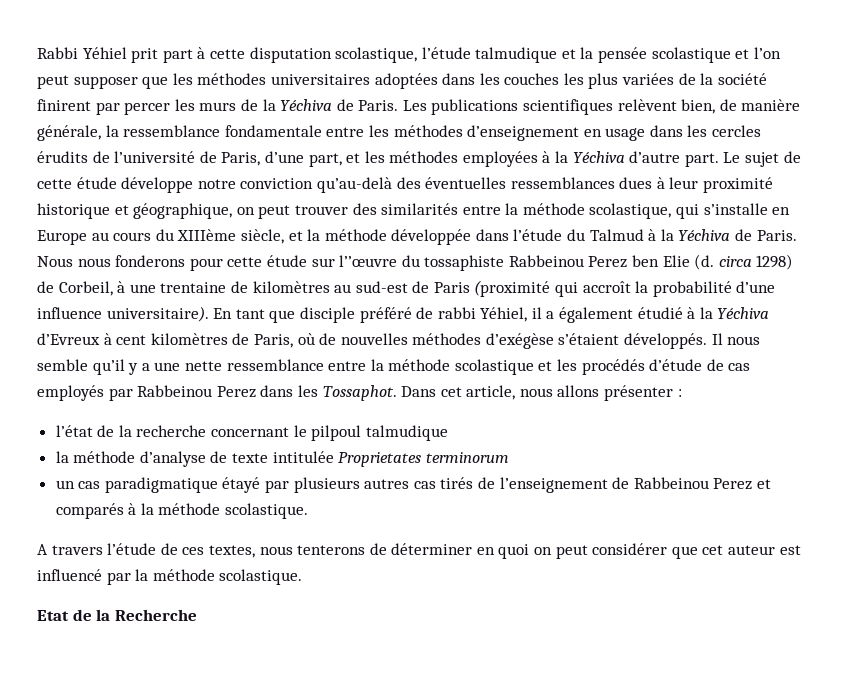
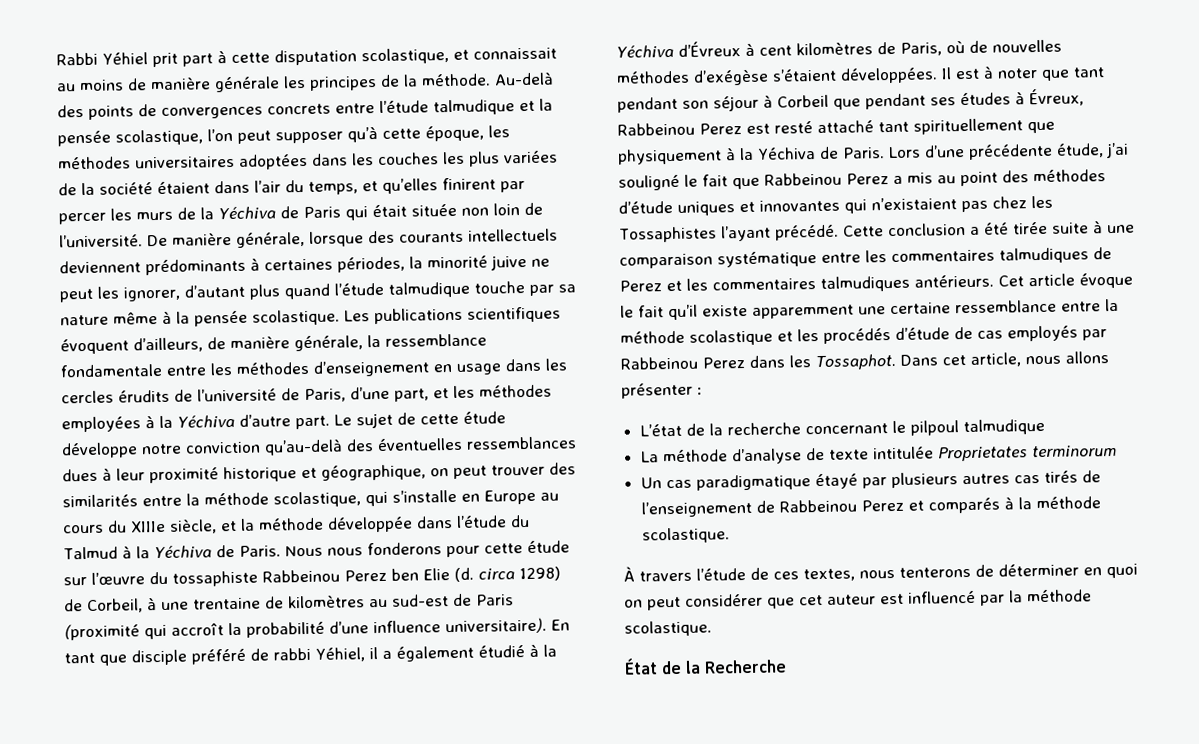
(418, 55) none -> [452,47,557,60] [57,71,554,93] [57,103,375,120] et connaissait au moins de manière générale les principes de la méthode. Au-delà des points de convergences concrets entre
[651,47,750,63] scolastique et -> [115,129,203,146] scolastique,
[142,76,169,89] que -> [347,125,484,143] qu’à cette époque,
(767, 79) none -> [157,178,438,195] étaient dans l’air du temps, et qu’elles
[358,100,399,111] Paris. -> [302,202,543,221] [59,228,558,248] [59,254,550,276] [59,281,576,303] [60,309,340,327] Paris qui était située non loin de l’université. De manière générale, lorsque des courants intellectuels deviennent prédominants à certaines périodes, la minorité juive ne peut les ignorer, d’autant plus quand l’étude talmudique touche par sa nature même à la pensée scolastique.
[617,99,716,114] relèvent bien, -> [60,337,203,355] évoquent d’ailleurs,
[177,229,237,241] XIIIème -> [130,520,166,533] XIIIe
[339,255,398,267] l’’œuvre -> [91,572,145,585] l’œuvre
[37,333,100,345] d’Evreux -> [677,41,741,58] d’Évreux
[624,333,761,349] [37,359,222,375] développés. Il nous semble qu’il y a une nette -> [840,65,1105,84] [617,88,1084,113] [617,118,1055,136] [617,142,1129,165] [618,169,1106,191] [618,195,1053,216] [619,220,1135,243] [619,247,1112,269] [619,272,1133,292] [620,302,951,321] développées. Il est à noter que tant pendant son séjour à Corbeil que pendant ses études à Évreux, Rabbeinou Perez est resté attaché tant spirituellement que physiquement à la Yéchiva de Paris. Lors d’une précédente étude, j’ai souligné le fait que Rabbeinou Perez a mis au point des méthodes d’étude uniques et innovantes qui n’existaient pas chez les Tossaphistes l’ayant précédé. Cette conclusion a été tirée suite à une comparaison systématique entre les commentaires talmudiques de Perez et les commentaires talmudiques antérieurs. Cet article évoque le fait qu’il existe apparemment une certaine
[55,425,93,437] l’état -> [639,423,682,437] L’état
[55,451,69,463] la -> [640,451,659,463] La
[55,480,75,489] un -> [640,477,662,489] Un
[37,544,48,555] A -> [623,566,635,582] À
[37,610,69,621] Etat -> [624,658,658,675] État

